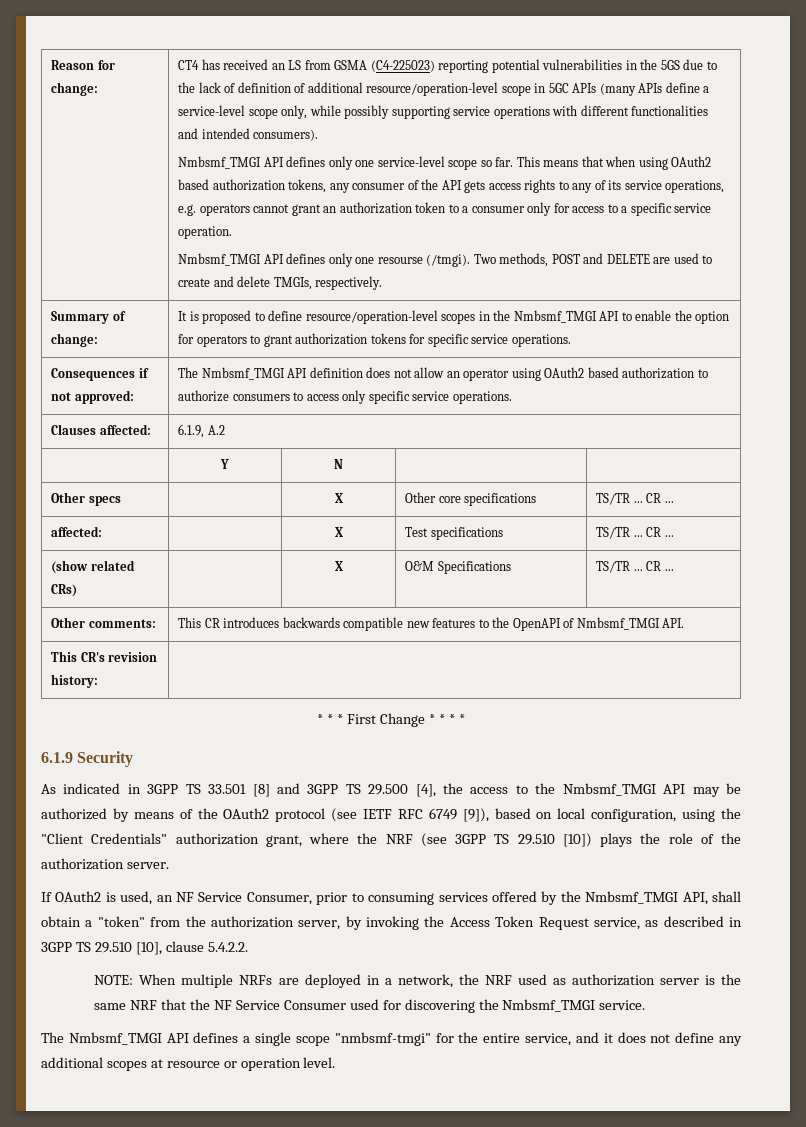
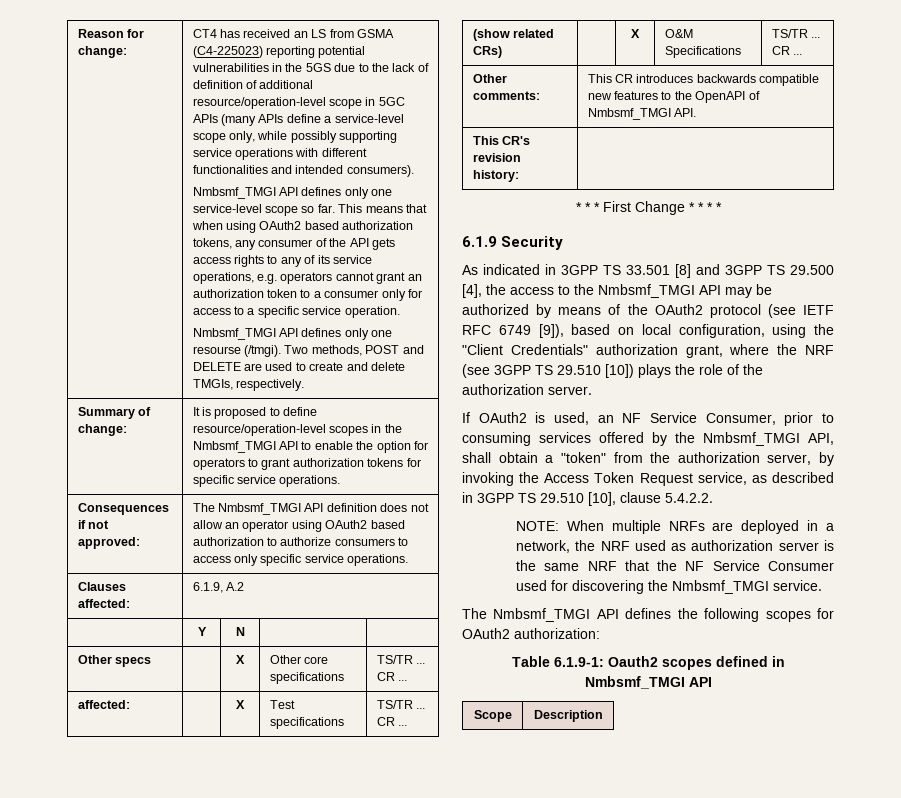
[243,1032,743,1046] [41,1057,336,1071] a single scope "nmbsmf-tmgi" for the entire service, and it does not define any additional scopes at resource or operation level. -> [677,608,834,622] [462,628,600,639] [511,656,785,670] [584,676,712,689] [473,710,512,722] [533,710,603,722] the following scopes for OAuth2 authorization: // Table 6.1.9-1: Oauth2 scopes defined in Nmbsmf_TMGI API // Scope | Description

